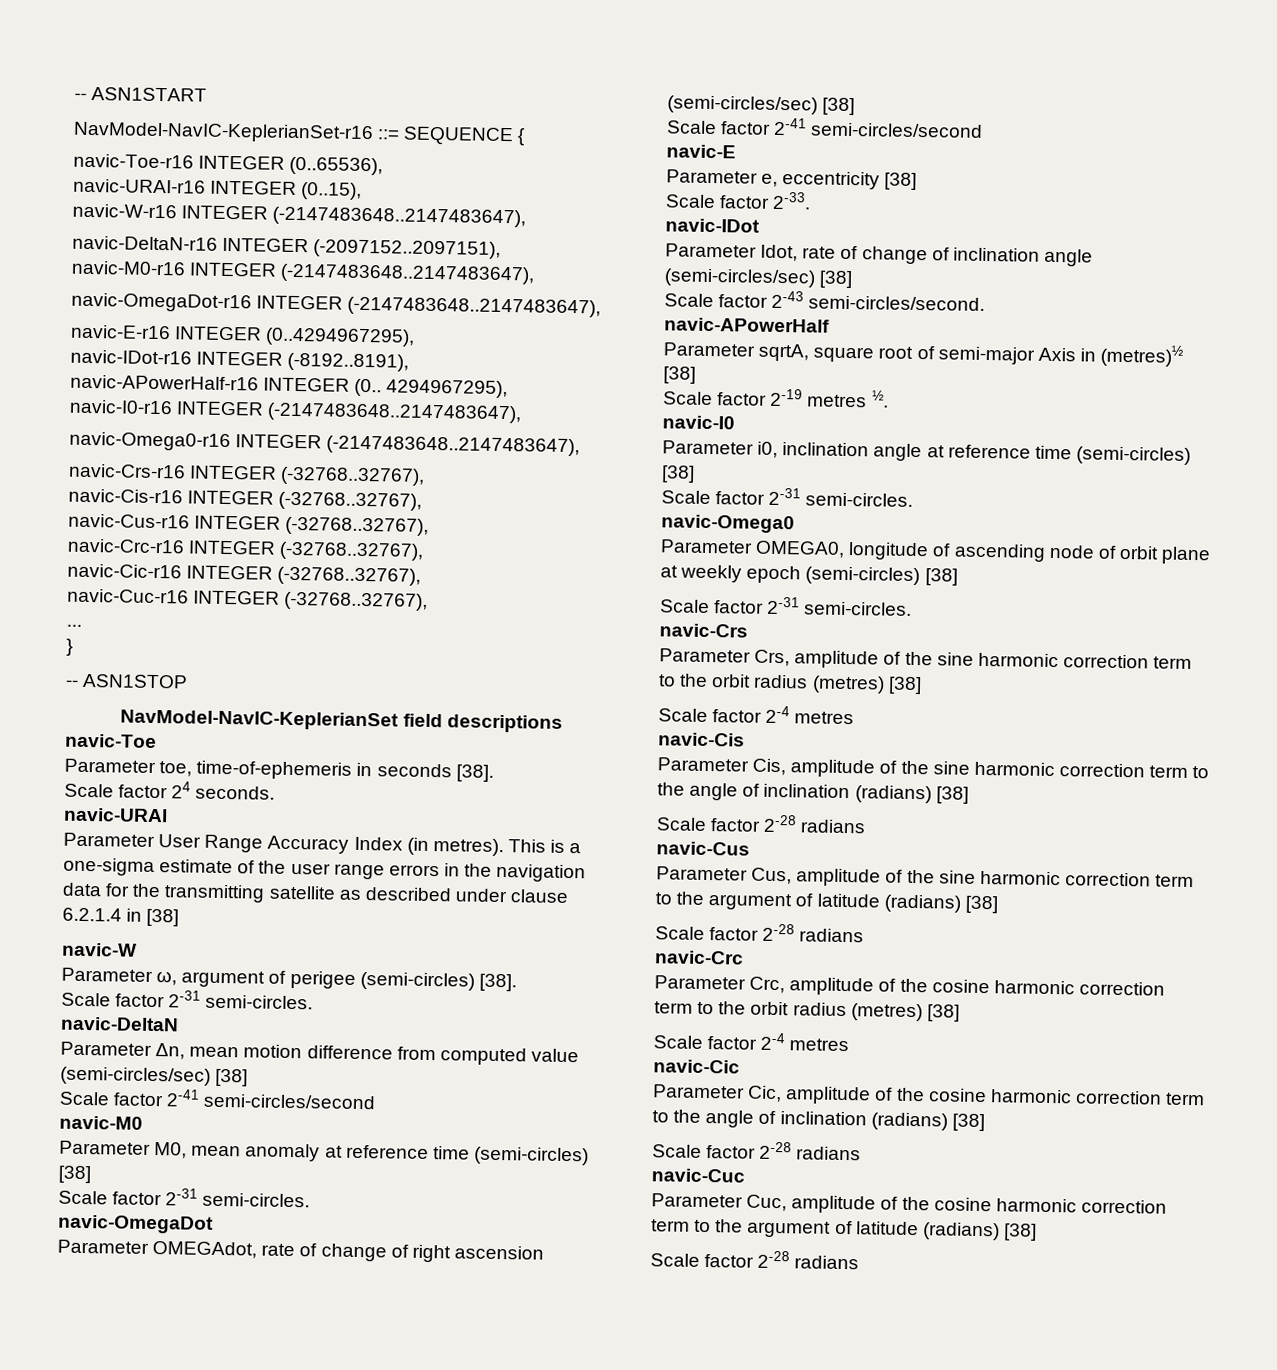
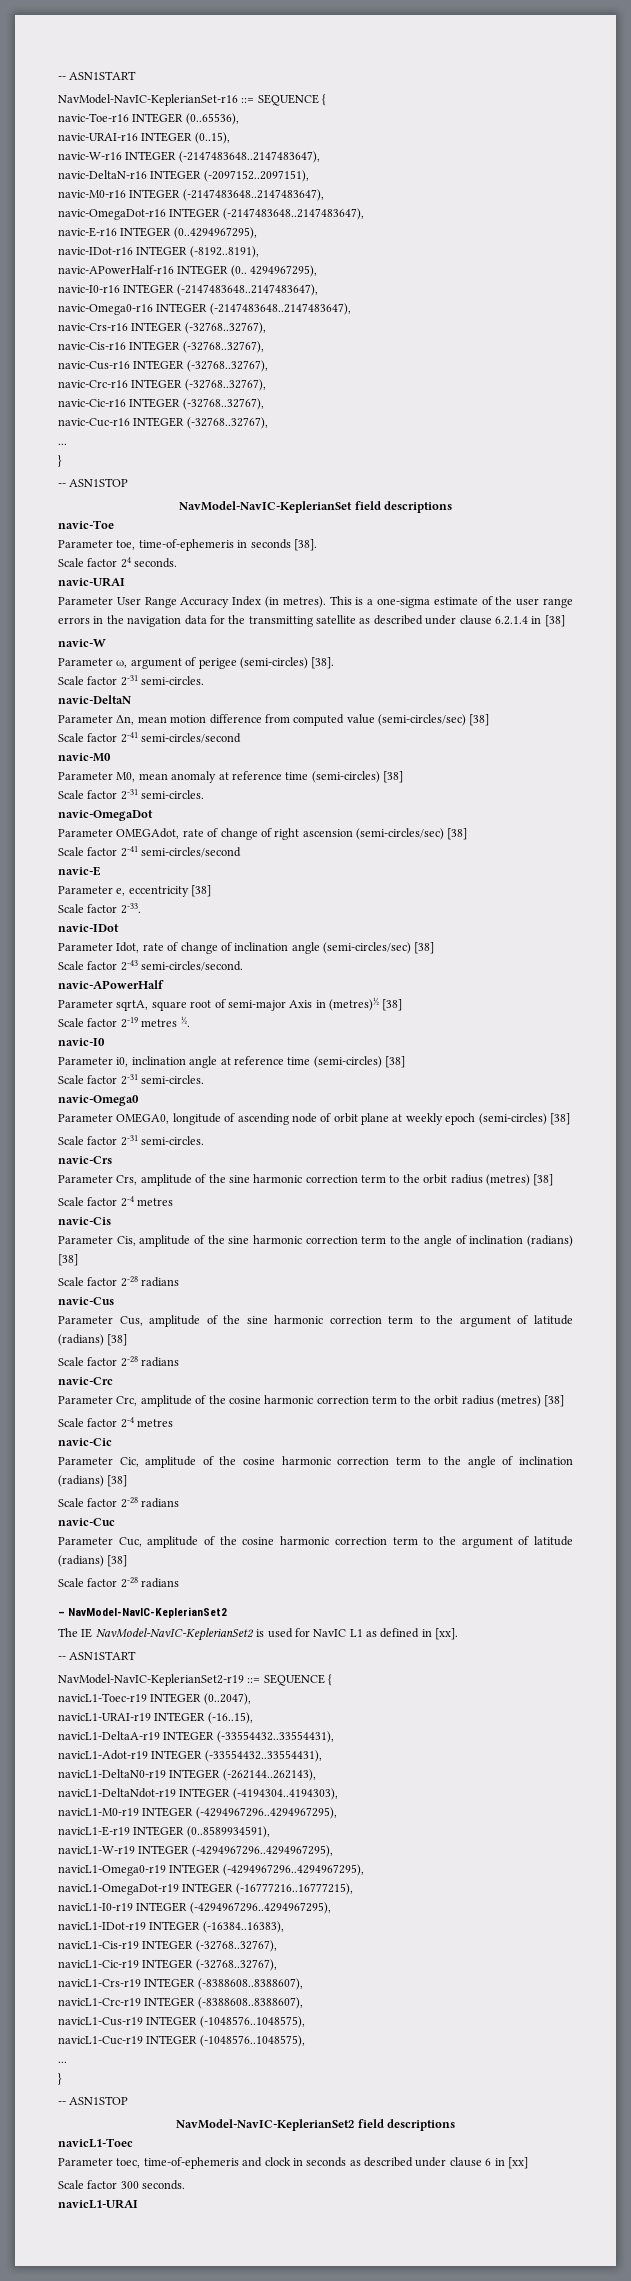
(860, 1262) none -> [58,1607,228,1618] [58,1628,459,1641] [58,1651,137,1660] [58,1674,333,1686] [58,1693,251,1705] [58,1712,253,1724] [58,1731,334,1743] [58,1750,322,1762] [58,1769,316,1781] [58,1788,338,1800] [58,1807,337,1819] [58,1826,270,1838] [58,1845,333,1857] [58,1864,364,1876] [58,1883,353,1895] [58,1902,331,1914] [58,1921,284,1933] [58,1940,277,1952] [58,1959,277,1971] [58,1978,303,1990] [58,1997,303,2009] [58,2016,305,2028] [58,2035,305,2047] [58,2061,67,2063] [58,2073,62,2085] [58,2096,129,2105] [176,2119,455,2131] [58,2138,133,2148] [58,2157,528,2169] [58,2180,186,2190] [58,2199,138,2209] // – NavModel-NavIC-KeplerianSet2 // The IE NavModel-NavIC-KeplerianSet2 is used for NavIC L1 as defined in [xx]. // -- ASN1START // NavModel-NavIC-KeplerianSet2-r19 ::= SEQUENCE { // navicL1-Toec-r19 INTEGER (0..2047), // navicL1-URAI-r19 INTEGER (-16..15), // navicL1-DeltaA-r19 INTEGER (-33554432..33554431), // navicL1-Adot-r19 INTEGER (-33554432..33554431), // navicL1-DeltaN0-r19 INTEGER (-262144..262143), // navicL1-DeltaNdot-r19 INTEGER (-4194304..4194303), // navicL1-M0-r19 INTEGER (-4294967296..4294967295), // navicL1-E-r19 INTEGER (0..8589934591), // navicL1-W-r19 INTEGER (-4294967296..4294967295), // navicL1-Omega0-r19 INTEGER (-4294967296..4294967295), // navicL1-OmegaDot-r19 INTEGER (-16777216..16777215), // navicL1-I0-r19 INTEGER (-4294967296..4294967295), // navicL1-IDot-r19 INTEGER (-16384..16383), // navicL1-Cis-r19 INTEGER (-32768..32767), // navicL1-Cic-r19 INTEGER (-32768..32767), // navicL1-Crs-r19 INTEGER (-8388608..8388607), // navicL1-Crc-r19 INTEGER (-8388608..8388607), // navicL1-Cus-r19 INTEGER (-1048576..1048575), // navicL1-Cuc-r19 INTEGER (-1048576..1048575), // ... // } // -- ASN1STOP // NavModel-NavIC-KeplerianSet2 field descriptions // navicL1-Toec // Parameter toec, time-of-ephemeris and clock in seconds as described under clause 6 in [xx] // Scale factor 300 seconds. // navicL1-URAI

